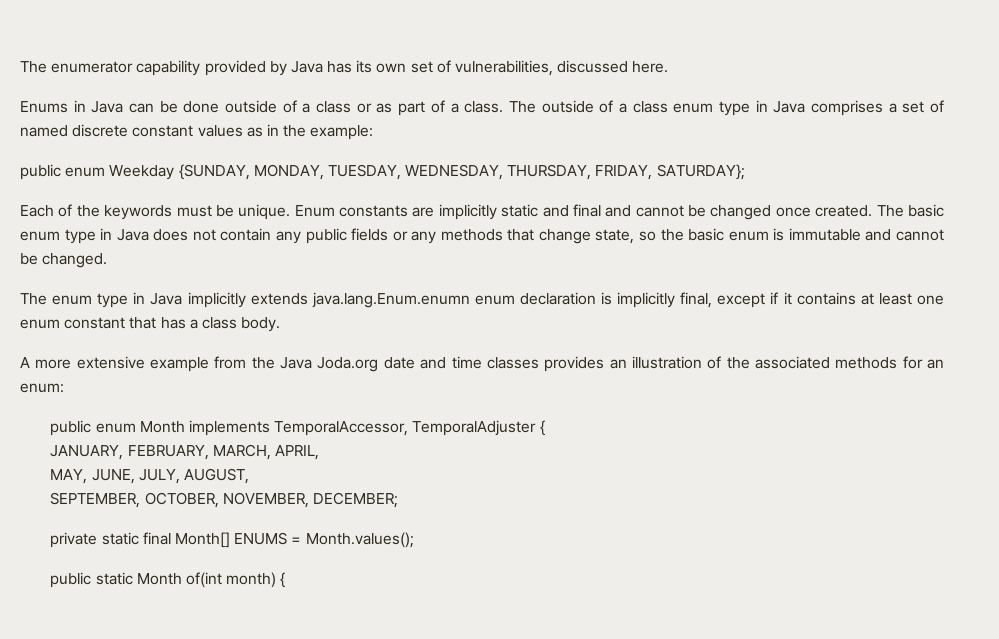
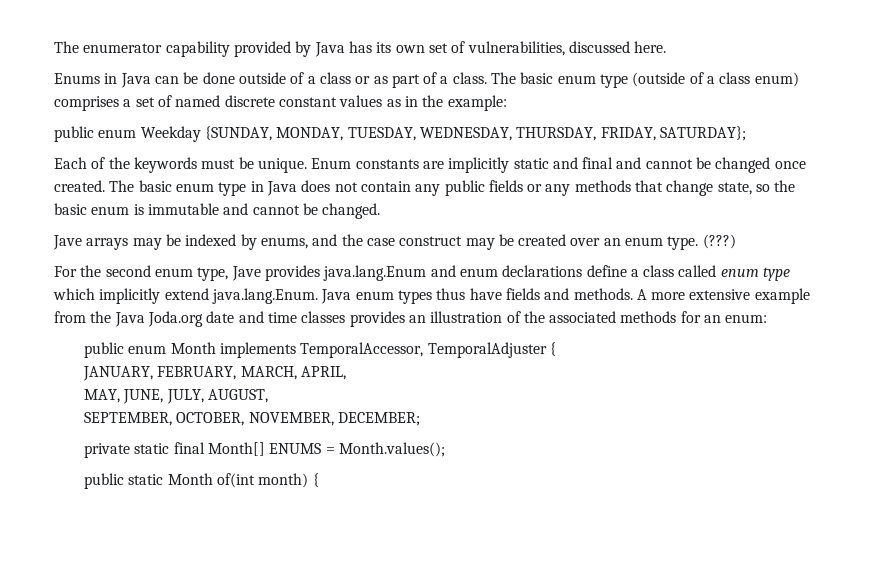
[541,100,806,116] outside of a class enum type in Java -> [520,72,799,88] basic enum type (outside of a class enum)
[20,292,944,308] [20,317,281,332] The enum type in Java implicitly extends java.lang.Enum.enumn enum declaration is implicitly final, except if it contains at least one enum constant that has a class body. // -> [53,234,736,250] [54,265,791,281] [53,288,633,304] Jave arrays may be indexed by enums, and the case construct may be created over an enum type. (???) // For the second enum type, Jave provides java.lang.Enum and enum declarations define a class called enum type which implicitly extend java.lang.Enum. Java enum types thus have fields and methods.

